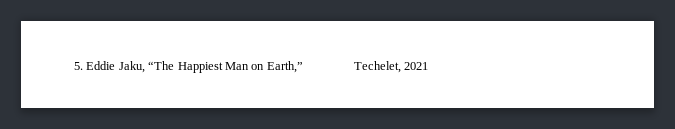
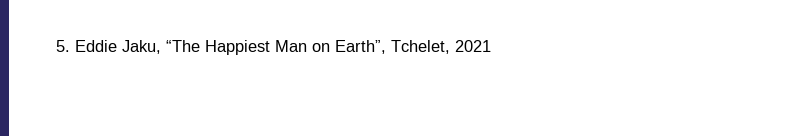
[266,61,401,73] Earth,” Techelet, -> [335,40,450,54] Earth”, Tchelet,

